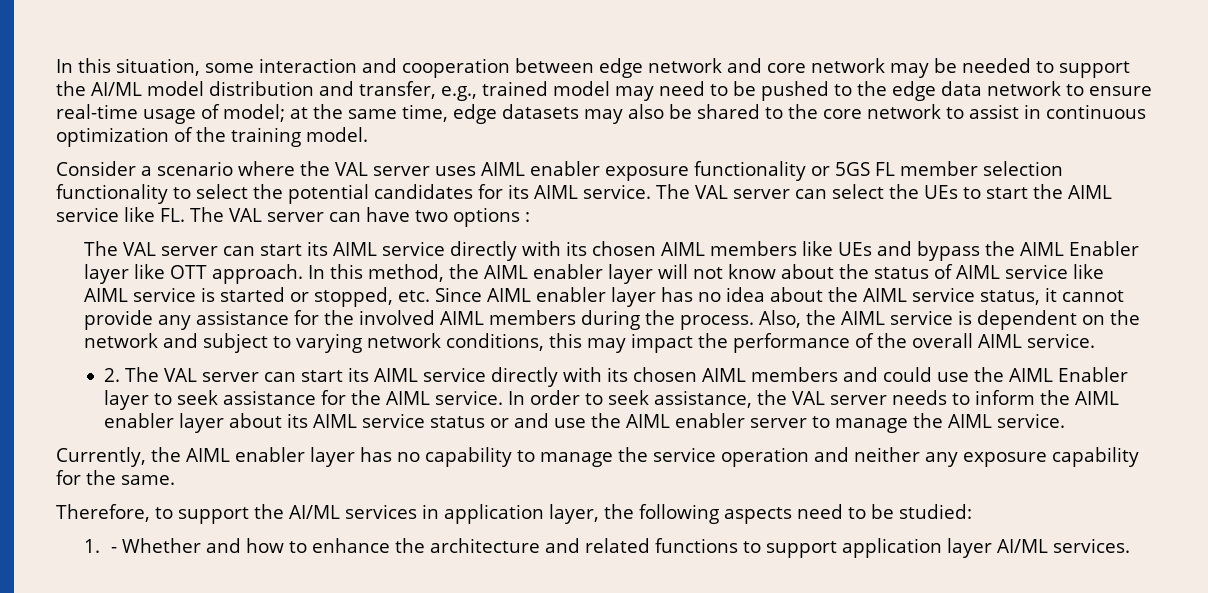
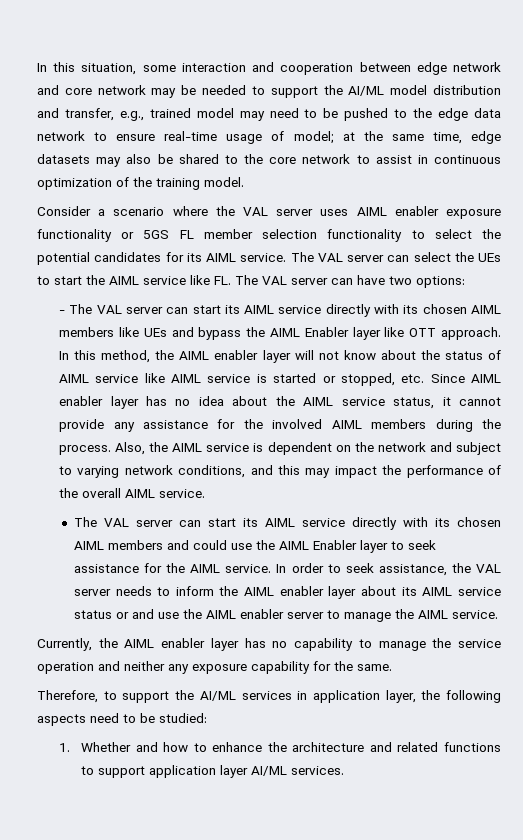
[452,207,530,227] options : // -> [416,276,465,288] [59,310,66,314] options: // -
(544, 342) none -> [250,465,273,475] and
[103,368,120,382] 2. -> (206, 493) none
[111,547,118,553] - -> (71, 747) none

